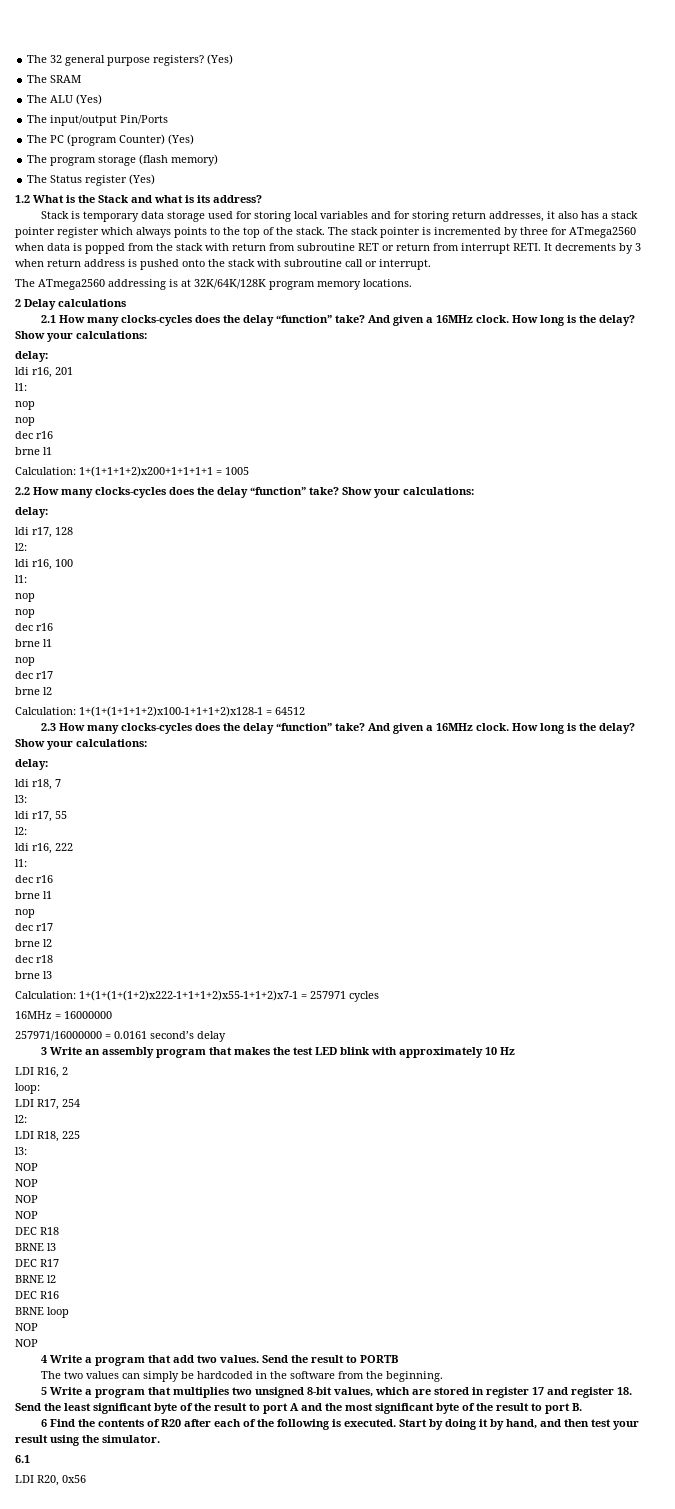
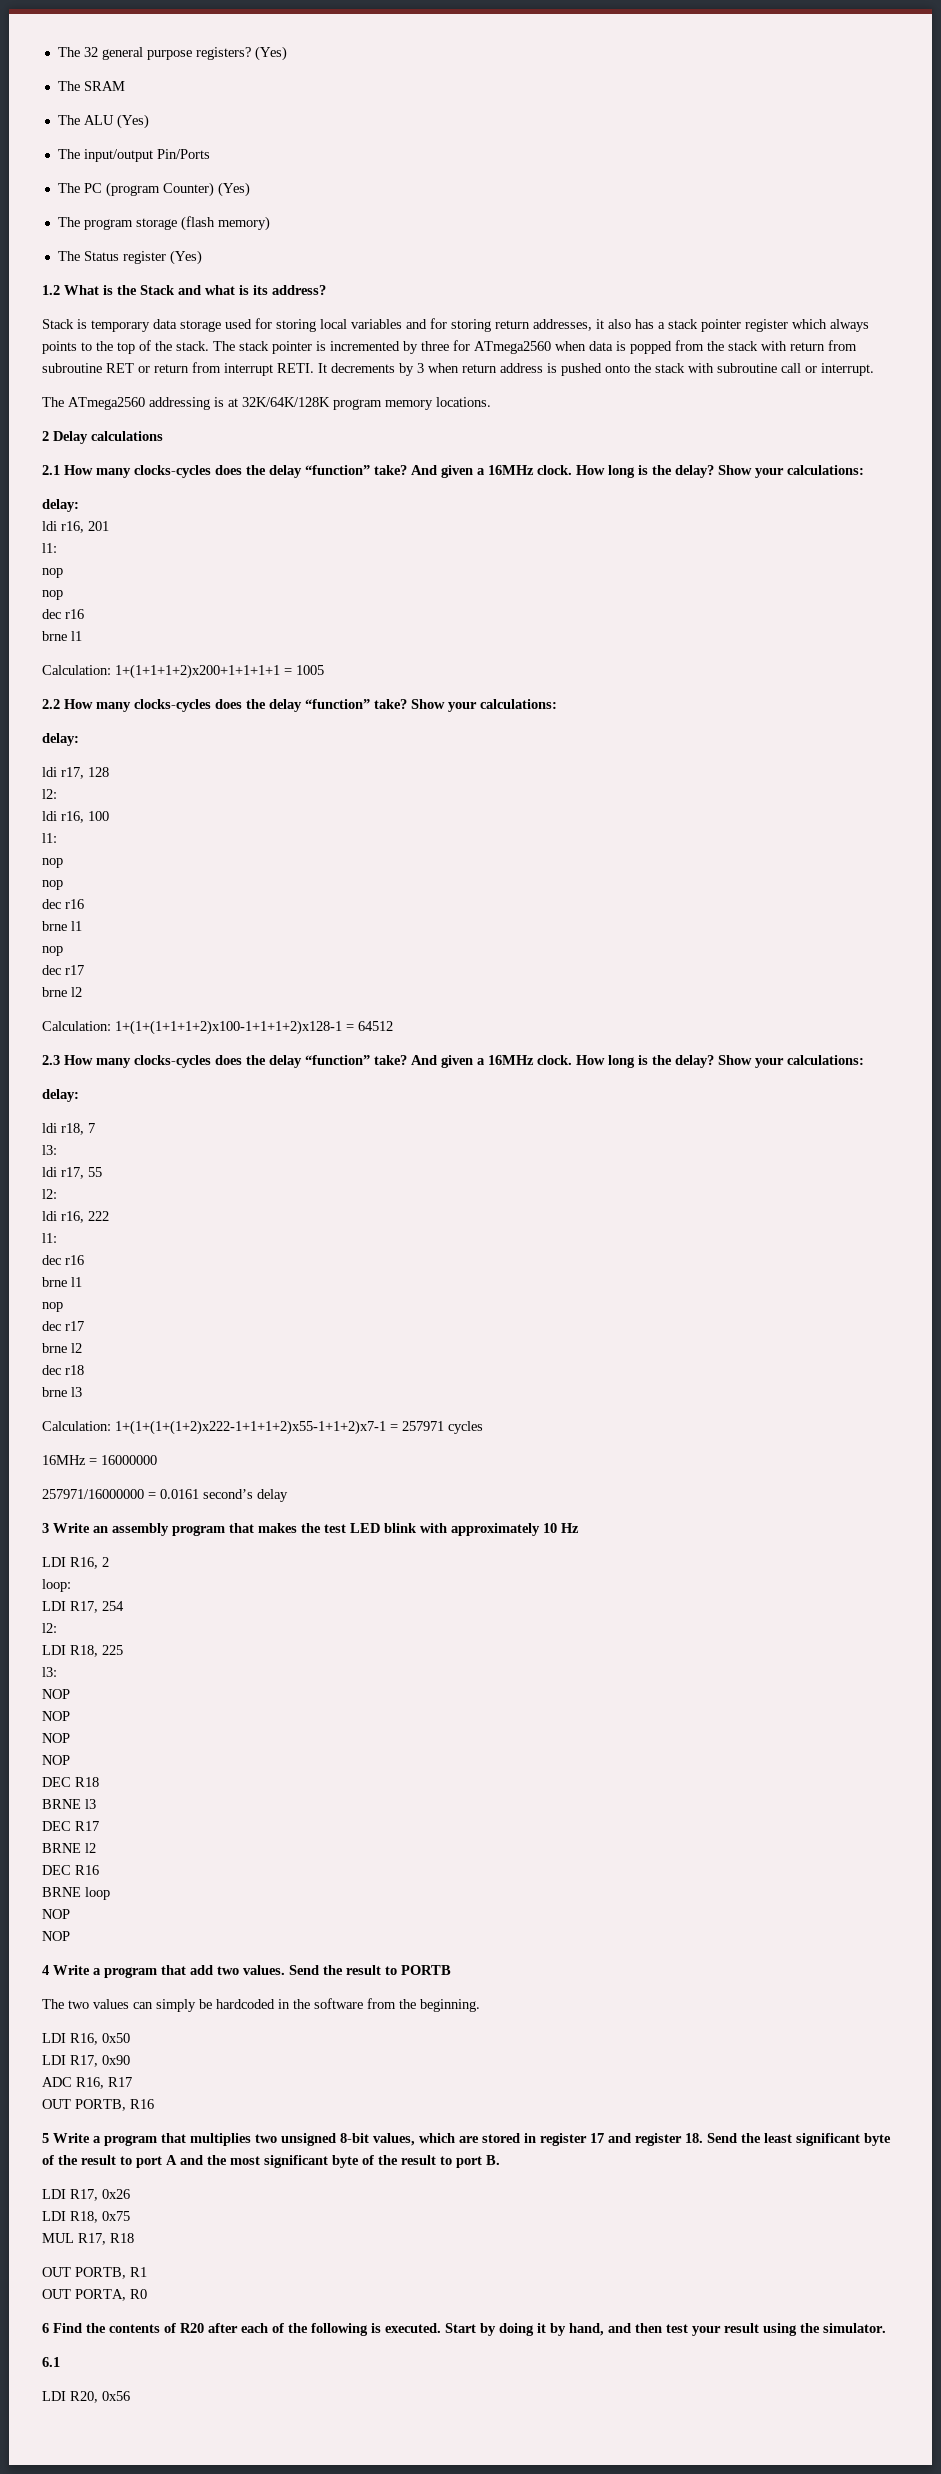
(443, 1376) none -> [42,2033,130,2045] [42,2055,130,2067] [42,2077,132,2089] [42,2099,154,2111] // LDI R16, 0x50 // LDI R17, 0x90 // ADC R16, R17 // OUT PORTB, R16
(582, 1407) none -> [42,2189,130,2201] [42,2211,130,2223] [42,2233,134,2245] [42,2267,147,2279] [42,2289,147,2301] // LDI R17, 0x26 // LDI R18, 0x75 // MUL R17, R18 // OUT PORTB, R1 // OUT PORTA, R0

